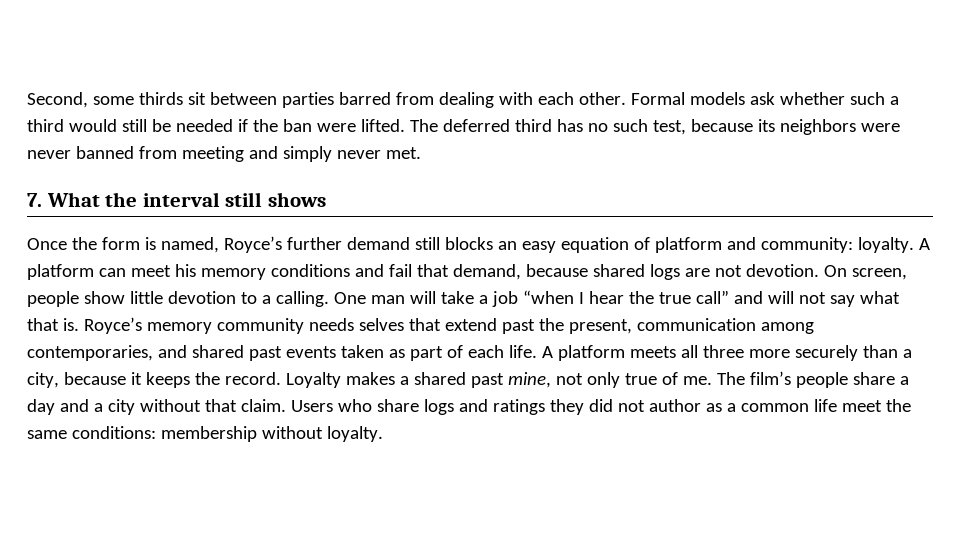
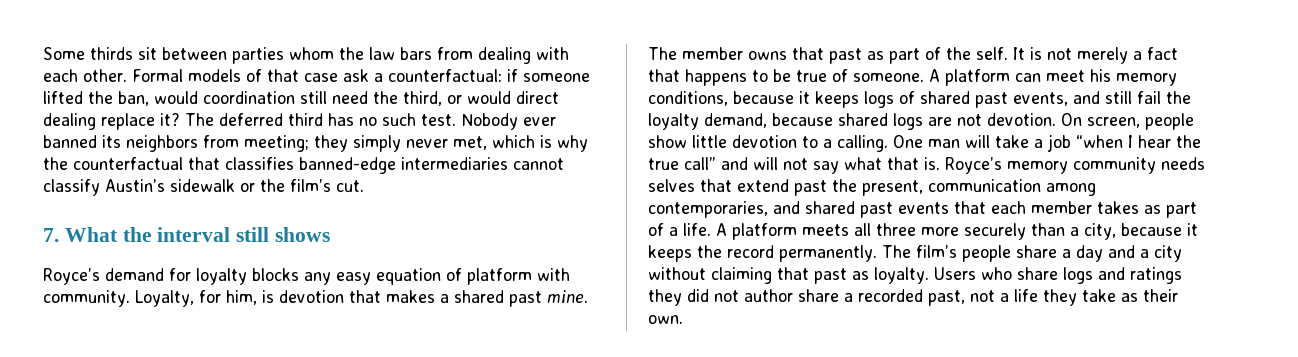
[27,92,134,108] Second, some -> [43,47,85,60] Some
[338,92,391,105] barred -> [289,47,432,60] whom the law bars
[749,92,899,105] [27,119,405,132] ask whether such a third would still be needed if the ban were lifted. -> [246,69,590,82] [43,91,559,106] [43,113,180,130] of that case ask a counterfactual: if someone lifted the ban, would coordination still need the third, or would direct dealing replace it?
[652,119,900,135] [27,146,421,162] test, because its neighbors were never banned from meeting and simply never met. -> [421,113,556,130] [43,135,588,152] [43,157,564,174] [43,179,364,196] test. Nobody ever banned its neighbors from meeting; they simply never met, which is why the counterfactual that classifies banned-edge intermediaries cannot classify Austin’s sidewalk or the film’s cut.
[27,236,914,253] Once the form is named, Royce’s further demand still blocks an easy equation of platform and community: loyalty. -> [43,268,570,285] [43,290,588,307] [648,47,1178,64] [648,69,924,86] Royce’s demand for loyalty blocks any easy equation of platform with community. Loyalty, for him, is devotion that makes a shared past mine. The member owns that past as part of the self. It is not merely a fact that happens to be true of someone.
[270,264,449,277] conditions and fail that -> [648,91,1191,108] [648,113,699,130] conditions, because it keeps logs of shared past events, and still fail the loyalty
[340,345,504,361] taken as part of each -> [954,201,1197,218] [648,223,678,236] that each member takes as part of a
[224,372,712,388] record. Loyalty makes a shared past mine, not only true of me. -> [727,245,877,262] record permanently.
[204,399,286,412] that claim. -> [711,267,929,284] claiming that past as loyalty.
[705,399,911,412] [27,426,383,442] as a common life meet the same conditions: membership without loyalty. -> [798,289,1178,306] [648,315,683,324] share a recorded past, not a life they take as their own.

